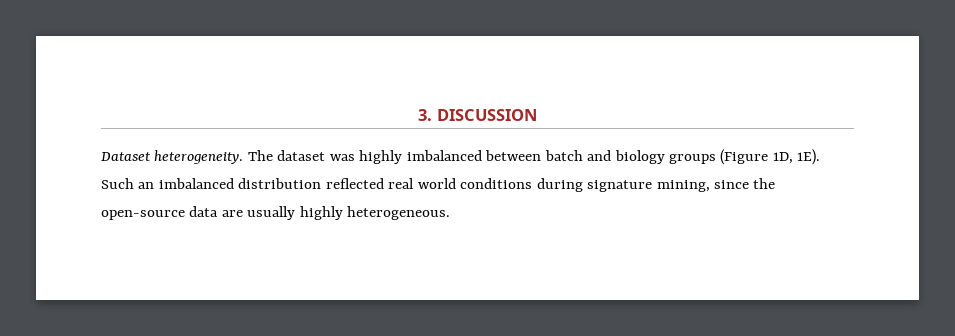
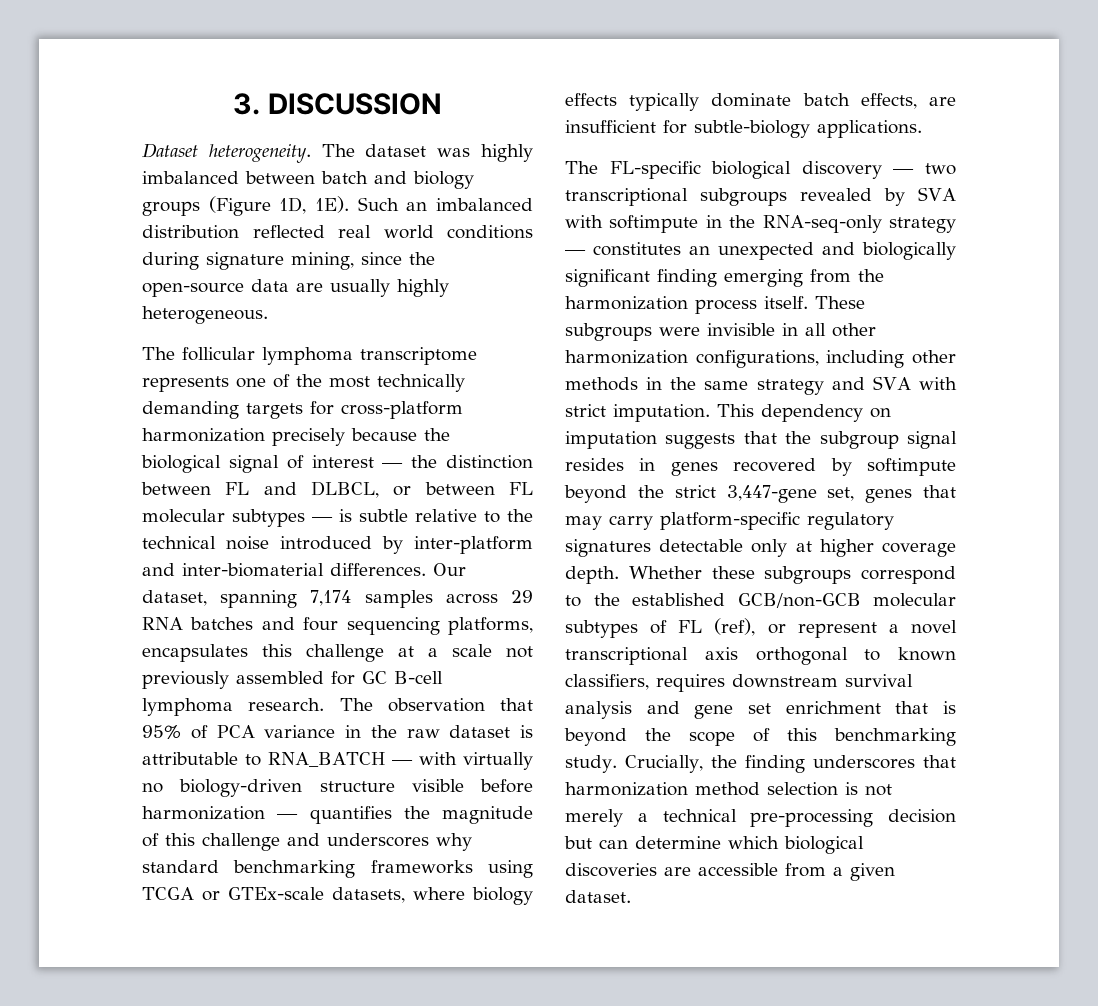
(451, 213) none -> [142,347,477,365] [142,374,465,392] [142,401,463,419] [142,428,450,446] [141,455,533,473] [141,481,533,498] [142,509,533,527] [142,536,533,554] [142,563,466,577] [142,590,533,608] [142,617,533,635] [142,644,533,662] [142,671,443,689] [142,698,533,716] [142,725,533,739] [142,752,533,770] [142,779,533,797] [142,806,533,824] [142,833,472,851] [142,860,533,878] [142,887,533,905] [565,93,956,111] [565,120,922,138] [565,161,956,179] [565,187,957,206] [565,215,956,233] [565,242,956,260] [565,269,884,287] [565,296,865,314] [565,323,876,341] [565,350,956,368] [565,376,957,395] [565,404,891,422] [565,431,957,449] [565,458,956,476] [564,485,956,503] [565,512,894,530] [565,539,956,557] [565,566,956,584] [565,593,956,608] [565,618,957,638] [565,647,956,665] [565,674,913,692] [565,701,956,719] [564,728,956,746] [565,755,956,773] [565,782,892,796] [565,809,956,827] [564,836,864,854] [565,863,895,881] [565,890,631,903] // The follicular lymphoma transcriptome represents one of the most technically demanding targets for cross-platform harmonization precisely because the biological signal of interest — the distinction between FL and DLBCL, or between FL molecular subtypes — is subtle relative to the technical noise introduced by inter-platform and inter-biomaterial differences. Our dataset, spanning 7,174 samples across 29 RNA batches and four sequencing platforms, encapsulates this challenge at a scale not previously assembled for GC B-cell lymphoma research. The observation that 95% of PCA variance in the raw dataset is attributable to RNA_BATCH — with virtually no biology-driven structure visible before harmonization — quantifies the magnitude of this challenge and underscores why standard benchmarking frameworks using TCGA or GTEx-scale datasets, where biology effects typically dominate batch effects, are insufficient for subtle-biology applications. // The FL-specific biological discovery — two transcriptional subgroups revealed by SVA with softimpute in the RNA-seq-only strategy — constitutes an unexpected and biologically significant finding emerging from the harmonization process itself. These subgroups were invisible in all other harmonization configurations, including other methods in the same strategy and SVA with strict imputation. This dependency on imputation suggests that the subgroup signal resides in genes recovered by softimpute beyond the strict 3,447-gene set, genes that may carry platform-specific regulatory signatures detectable only at higher coverage depth. Whether these subgroups correspond to the established GCB/non-GCB molecular subtypes of FL (ref), or represent a novel transcriptional axis orthogonal to known classifiers, requires downstream survival analysis and gene set enrichment that is beyond the scope of this benchmarking study. Crucially, the finding underscores that harmonization method selection is not merely a technical pre-processing decision but can determine which biological discoveries are accessible from a given dataset.

